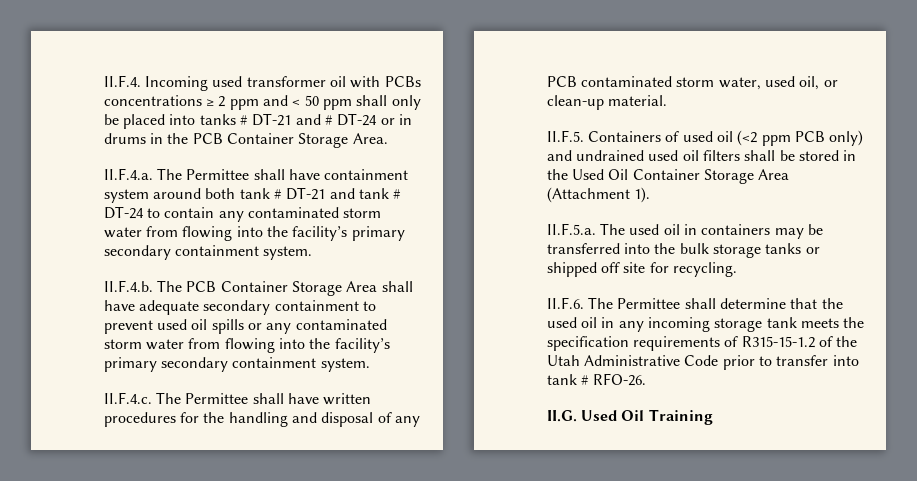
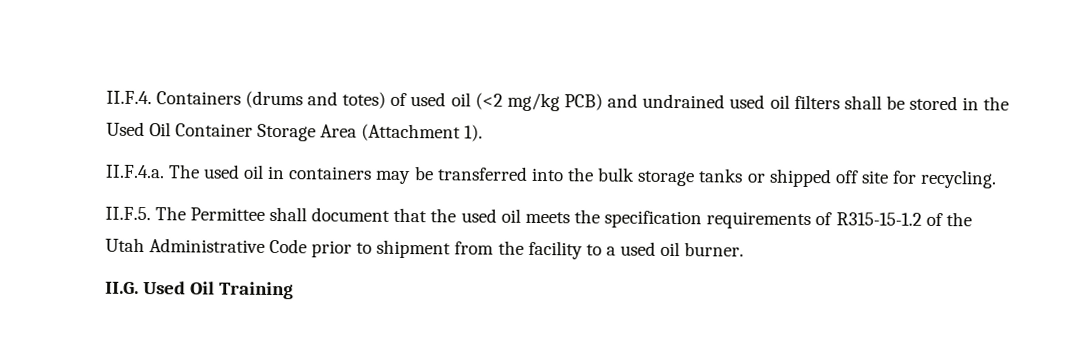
[145,76,421,91] [103,95,421,110] [103,113,412,129] [103,133,388,148] [103,168,409,180] [103,187,402,203] [103,206,382,222] [103,226,405,241] [103,245,313,260] [103,280,413,296] [103,300,377,315] [103,319,387,334] [103,338,390,353] [103,357,370,372] [103,392,372,405] [103,412,420,427] [546,76,838,90] [546,95,668,110] [546,130,662,142] Incoming used transformer oil with PCBs concentrations ≥ 2 ppm and < 50 ppm shall only be placed into tanks # DT-21 and # DT-24 or in drums in the PCB Container Storage Area. // II.F.4.a. The Permittee shall have containment system around both tank # DT-21 and tank # DT-24 to contain any contaminated storm water from flowing into the facility’s primary secondary containment system. // II.F.4.b. The PCB Container Storage Area shall have adequate secondary containment to prevent used oil spills or any contaminated storm water from flowing into the facility’s primary secondary containment system. // II.F.4.c. The Permittee shall have written procedures for the handling and disposal of any PCB contaminated storm water, used oil, or clean-up material. // II.F.5. Containers -> [155,90,387,109] Containers (drums and totes)
[761,130,864,146] ppm PCB only) -> [506,92,603,112] mg/kg PCB)
[546,223,596,235] II.F.5.a. -> [104,164,165,179] II.F.4.a.
[546,297,787,309] II.F.6. The Permittee shall determine -> [104,206,391,222] II.F.5. The Permittee shall document
[601,317,797,332] in any incoming storage tank -> (521, 215) none
[776,355,859,366] [546,373,647,386] transfer into tank # RFO-26. -> [376,239,745,260] shipment from the facility to a used oil burner.

